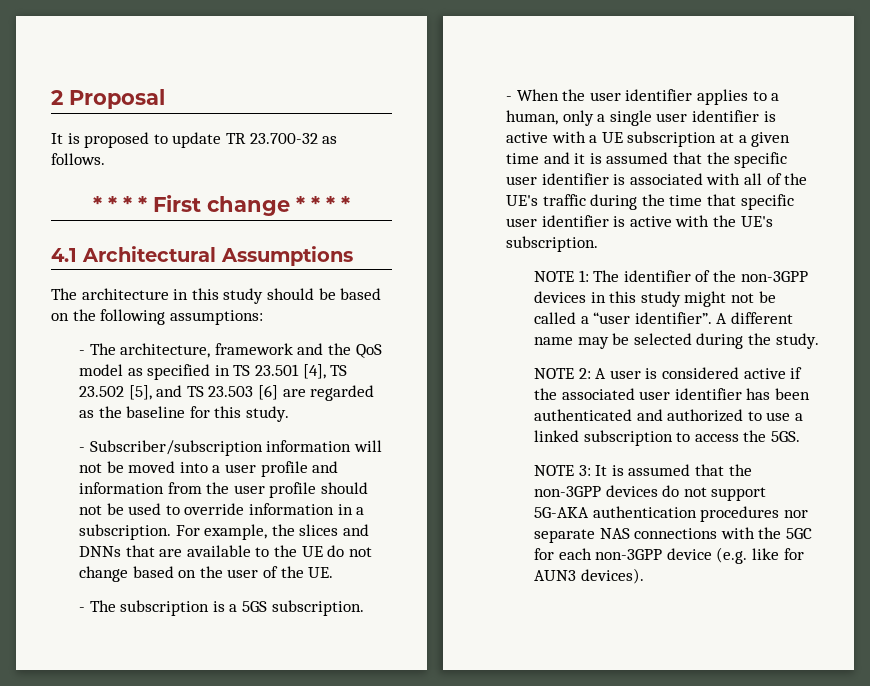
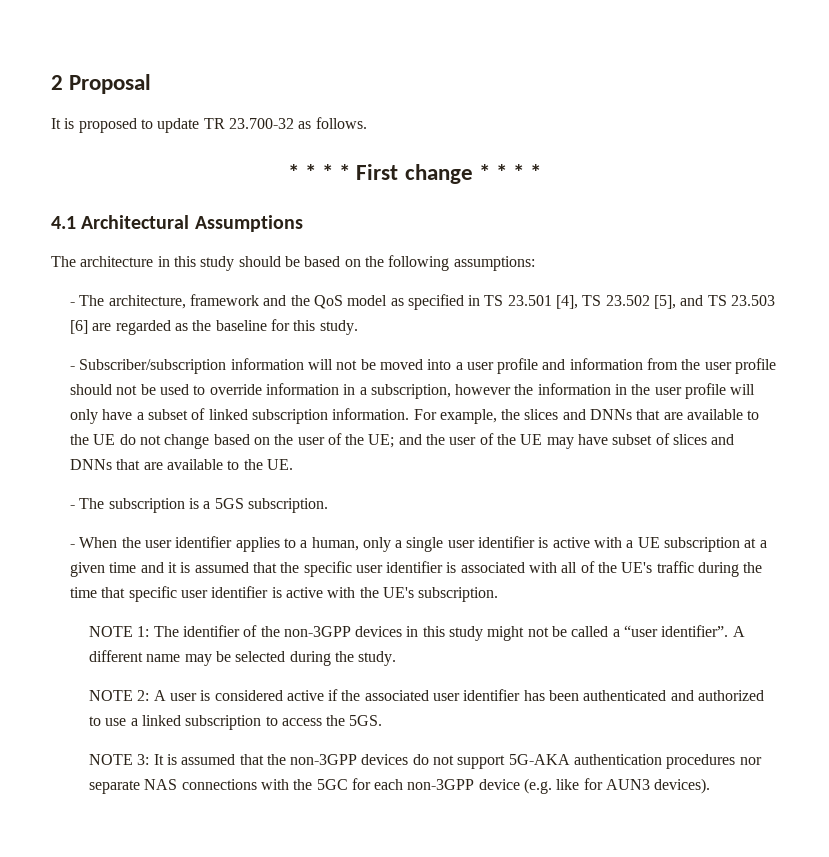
[79,524,172,540] subscription. -> [370,383,756,399] [69,408,410,424] subscription, however the information in the user profile will only have a subset of linked subscription information.
(304, 572) none -> [368,433,735,449] [69,459,263,470] UE; and the user of the UE may have subset of slices and DNNs that are available to the

